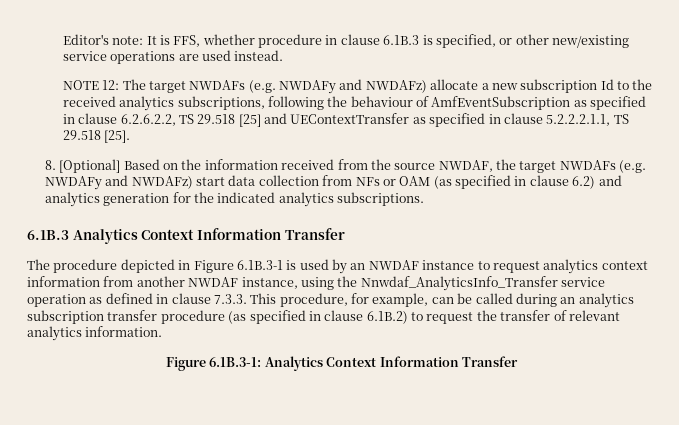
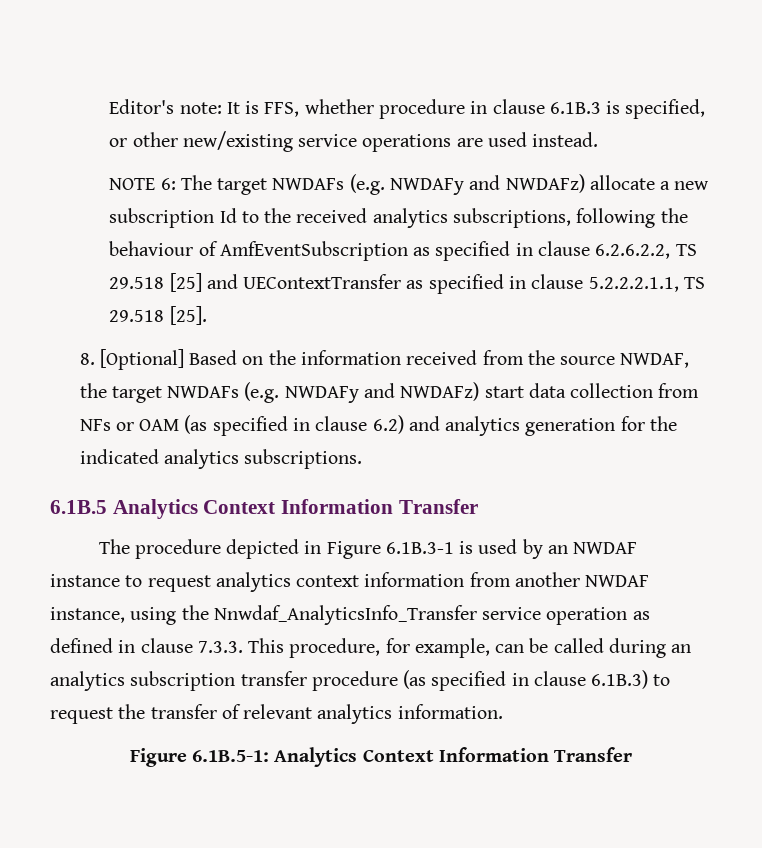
[102,80,120,90] 12: -> [160,178,176,190] 6:
[27,230,69,240] 6.1B.3 -> [50,500,107,514] 6.1B.5
[366,311,408,324] 6.1B.2) -> [591,670,649,689] 6.1B.3)
[209,357,262,367] 6.1B.3-1: -> [192,750,270,762] 6.1B.5-1:

